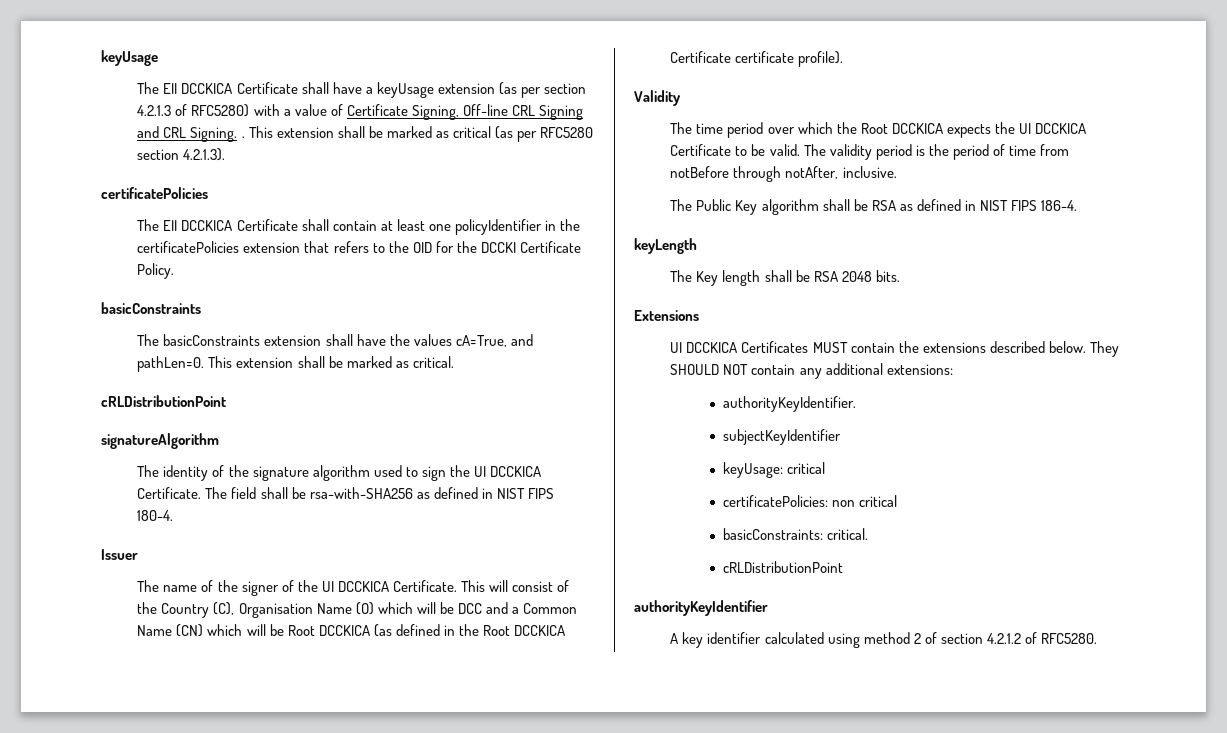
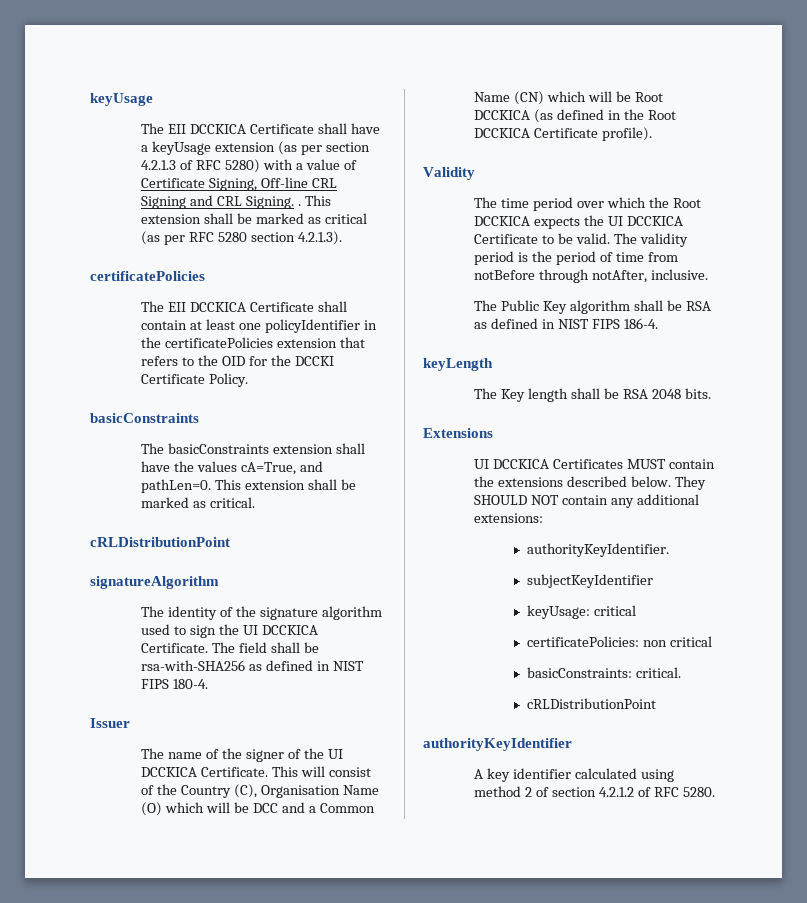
[191,104,250,117] RFC5280) -> [196,159,261,173] RFC 5280)
[539,127,593,138] RFC5280 -> [189,232,248,242] RFC 5280
[735,51,795,63] certificate -> (599, 133) none
[1040,633,1097,644] RFC5280. -> [653,787,715,797] RFC 5280.

